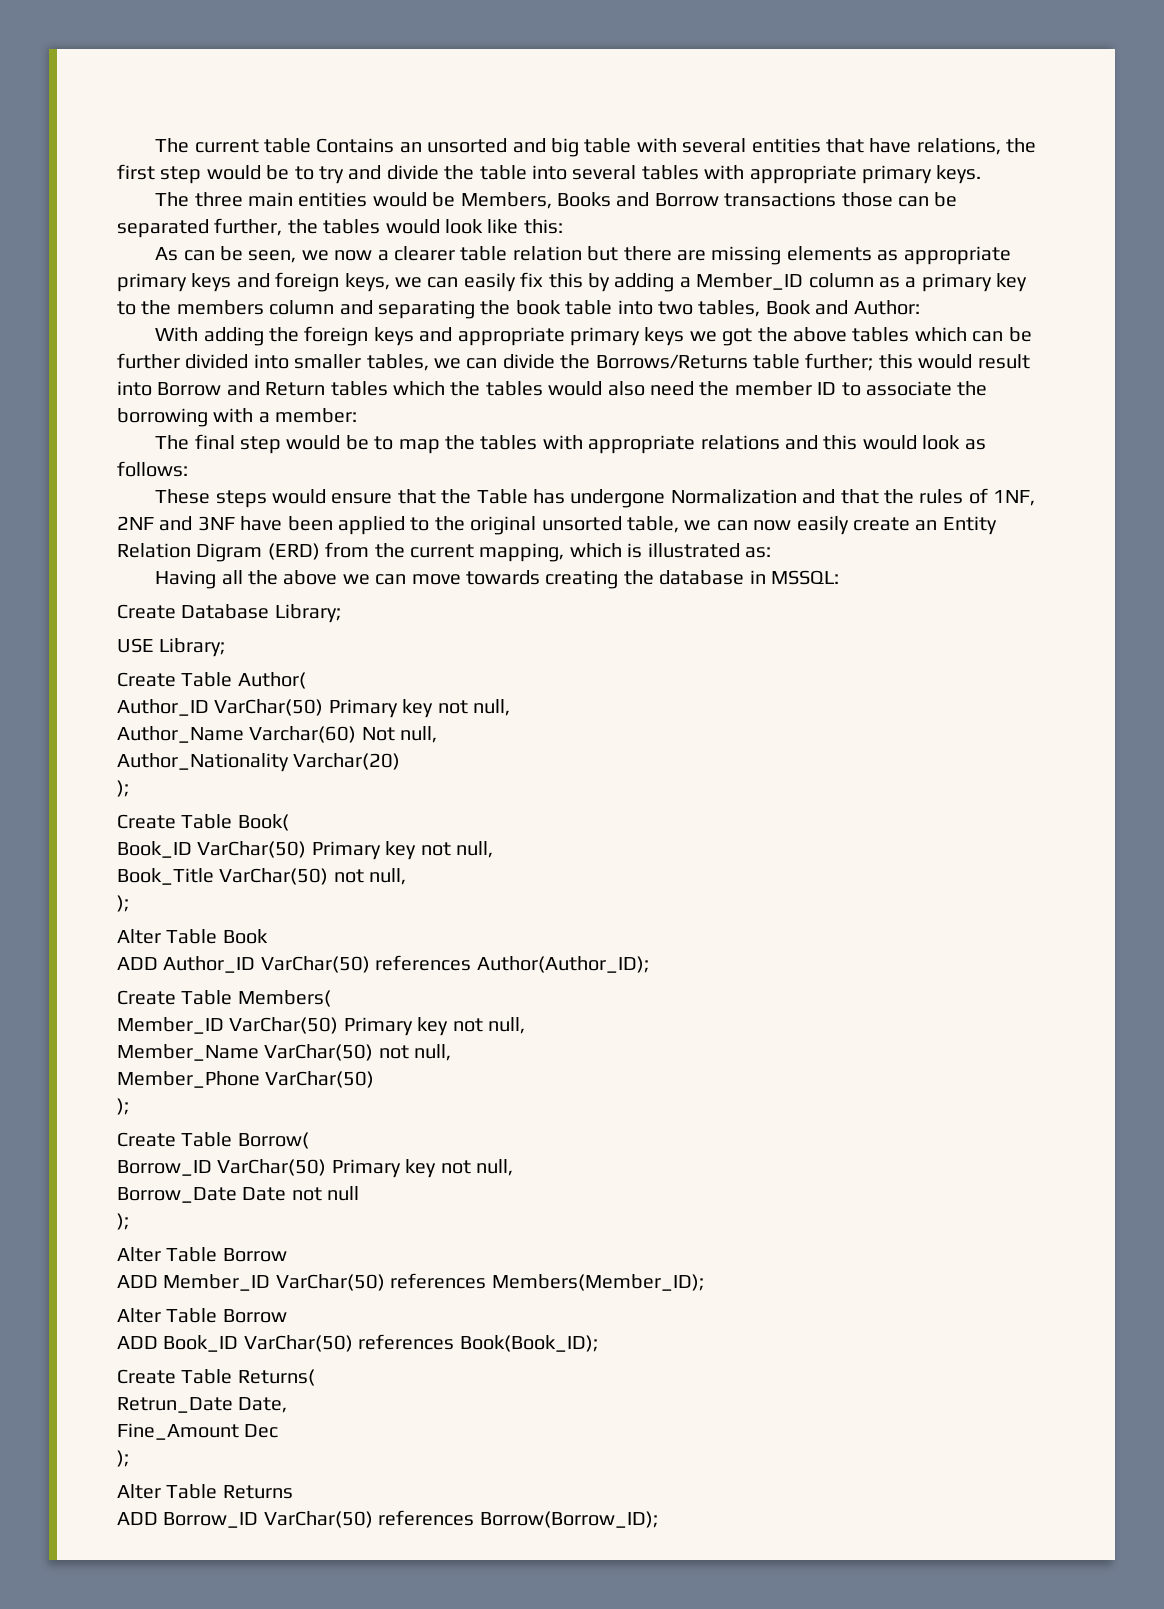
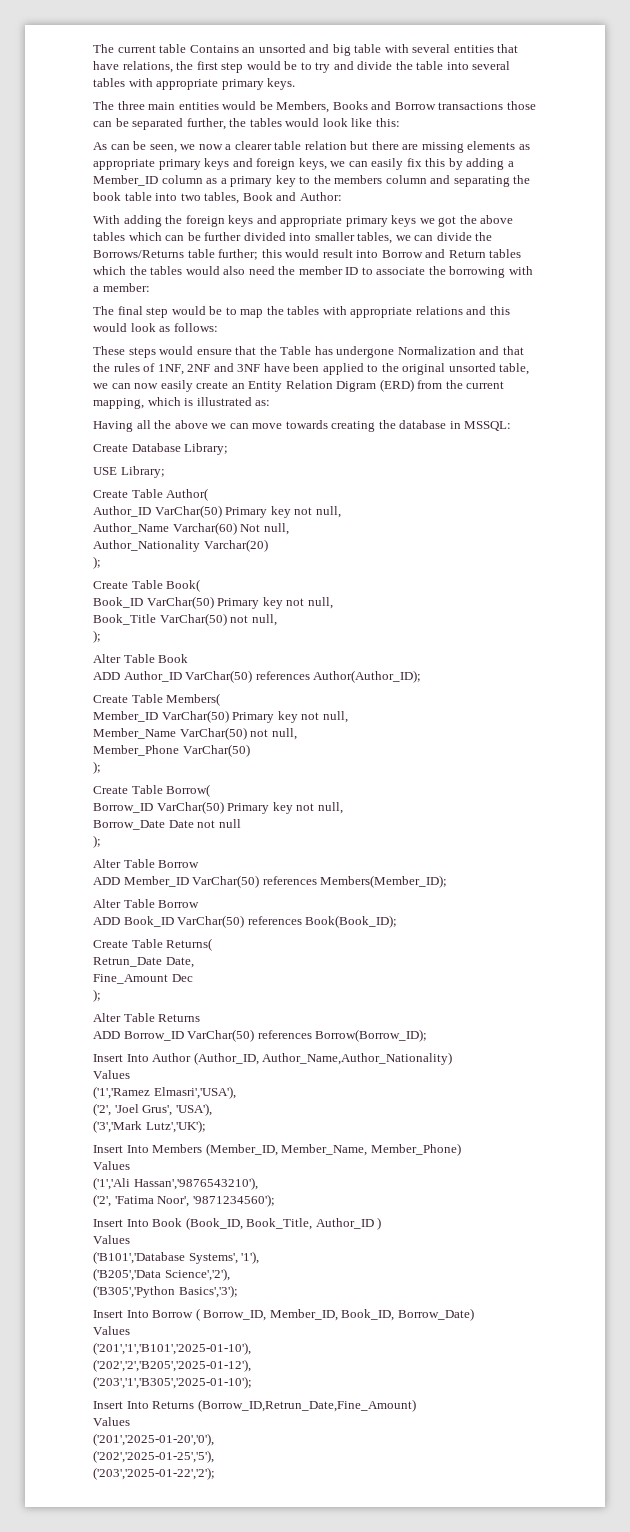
(658, 1519) none -> [93,1052,453,1065] [93,1070,130,1079] [93,1086,236,1099] [93,1103,212,1116] [93,1120,206,1133] [93,1143,461,1156] [93,1161,130,1170] [93,1177,258,1190] [93,1194,275,1207] [93,1217,382,1230] [93,1235,130,1244] [93,1251,260,1264] [93,1268,230,1281] [93,1285,238,1298] [93,1308,474,1321] [93,1326,130,1335] [93,1342,251,1355] [93,1359,251,1372] [93,1376,252,1389] [93,1399,416,1412] [93,1417,130,1426] [93,1433,214,1446] [93,1450,214,1463] [93,1467,215,1480] // Insert Into Author (Author_ID, Author_Name,Author_Nationality) // Values // ('1','Ramez Elmasri','USA'), // ('2', 'Joel Grus', 'USA'), // ('3','Mark Lutz','UK'); // Insert Into Members (Member_ID, Member_Name, Member_Phone) // Values // ('1','Ali Hassan','9876543210'), // ('2', 'Fatima Noor', '9871234560'); // Insert Into Book (Book_ID, Book_Title, Author_ID ) // Values // ('B101','Database Systems', '1'), // ('B205','Data Science','2'), // ('B305','Python Basics','3'); // Insert Into Borrow ( Borrow_ID, Member_ID, Book_ID, Borrow_Date) // Values // ('201','1','B101','2025-01-10'), // ('202','2','B205','2025-01-12'), // ('203','1','B305','2025-01-10'); // Insert Into Returns (Borrow_ID,Retrun_Date,Fine_Amount) // Values // ('201','2025-01-20','0'), // ('202','2025-01-25','5'), // ('203','2025-01-22','2');

